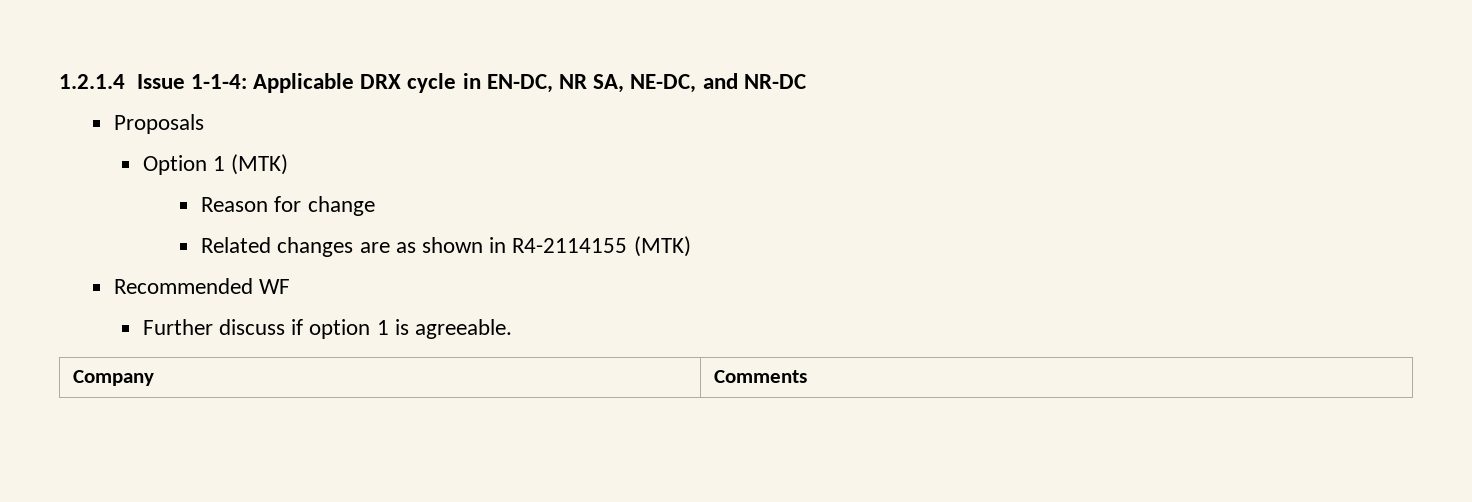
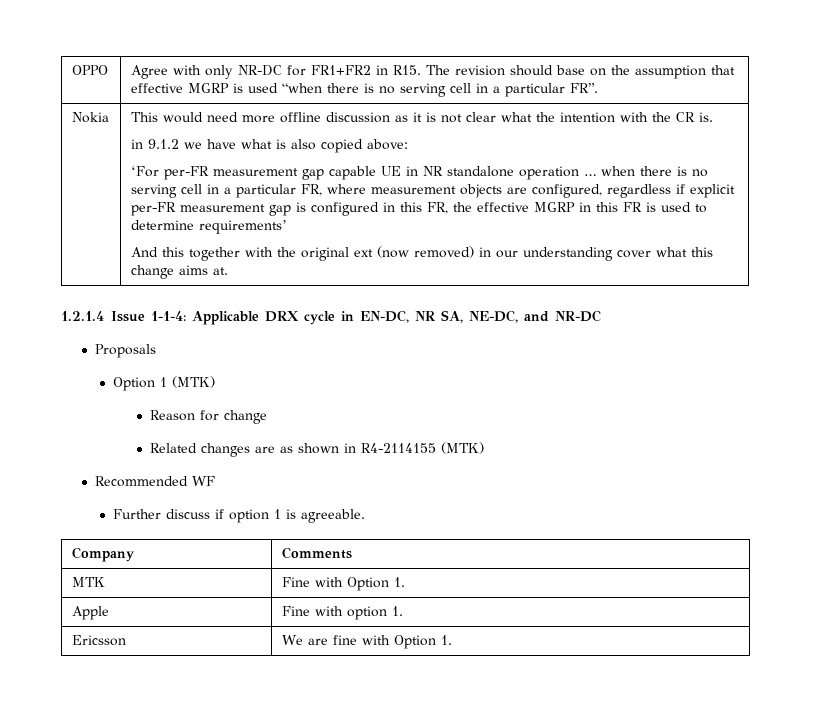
(59, 81) none -> [71,65,108,75] [130,65,735,79] [130,83,598,97] [71,112,109,123] [130,112,713,123] [130,139,408,153] [130,166,708,180] [130,184,735,198] [130,202,707,216] [130,220,287,234] [130,246,713,261] [130,265,228,279] OPPO | Agree with only NR-DC for FR1+FR2 in R15. The revision should base on the assumption that effective MGRP is used “when there is no serving cell in a particular FR”. // Nokia | This would need more offline discussion as it is not clear what the intention with the CR is. // in 9.1.2 we have what is also copied above: // ‘For per-FR measurement gap capable UE in NR standalone operation … when there is no serving cell in a particular FR, where measurement objects are configured, regardless if explicit per-FR measurement gap is configured in this FR, the effective MGRP in this FR is used to determine requirements’ // And this together with the original ext (now removed) in our understanding cover what this change aims at. //
(808, 376) none -> [71,577,105,587] [281,577,405,591] [71,606,109,620] [281,606,403,620] [71,635,126,646] [281,635,452,649] // MTK | Fine with Option 1. // Apple | Fine with option 1. // Ericsson | We are fine with Option 1.

